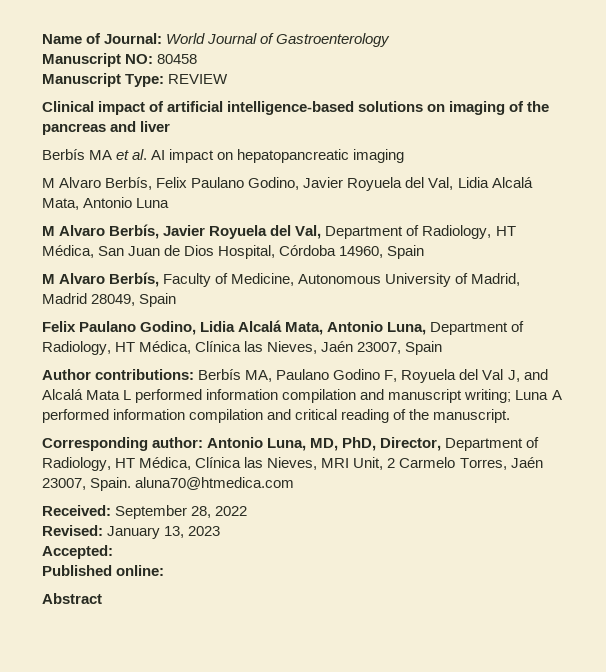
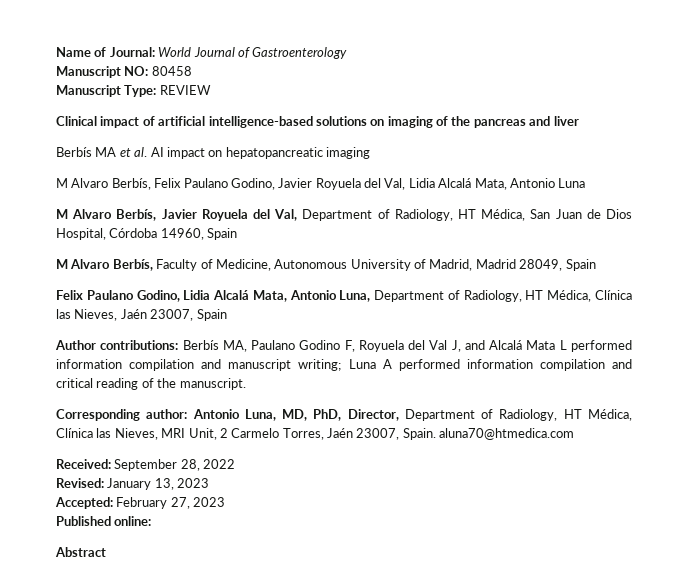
(113, 552) none -> [116,497,226,509] February 27, 2023

